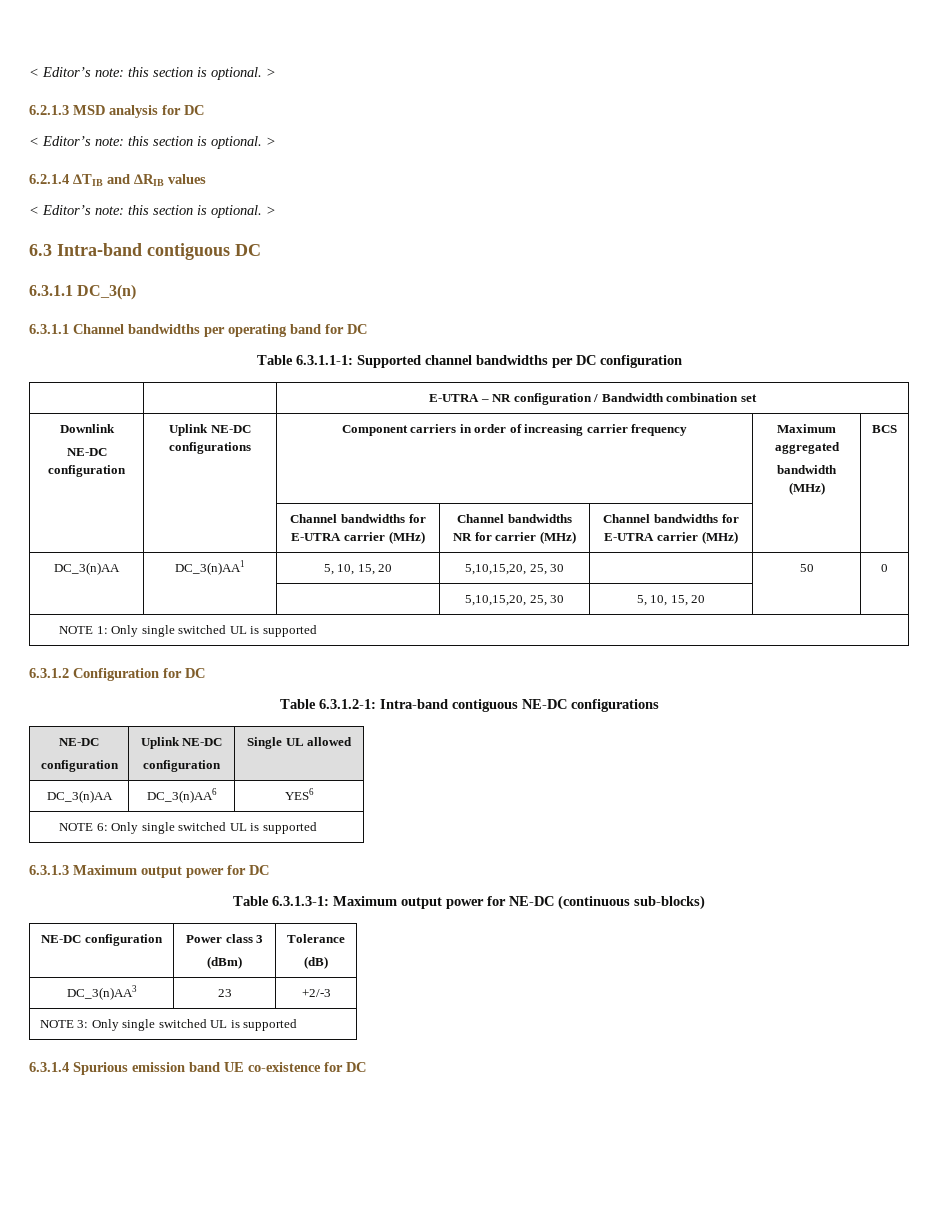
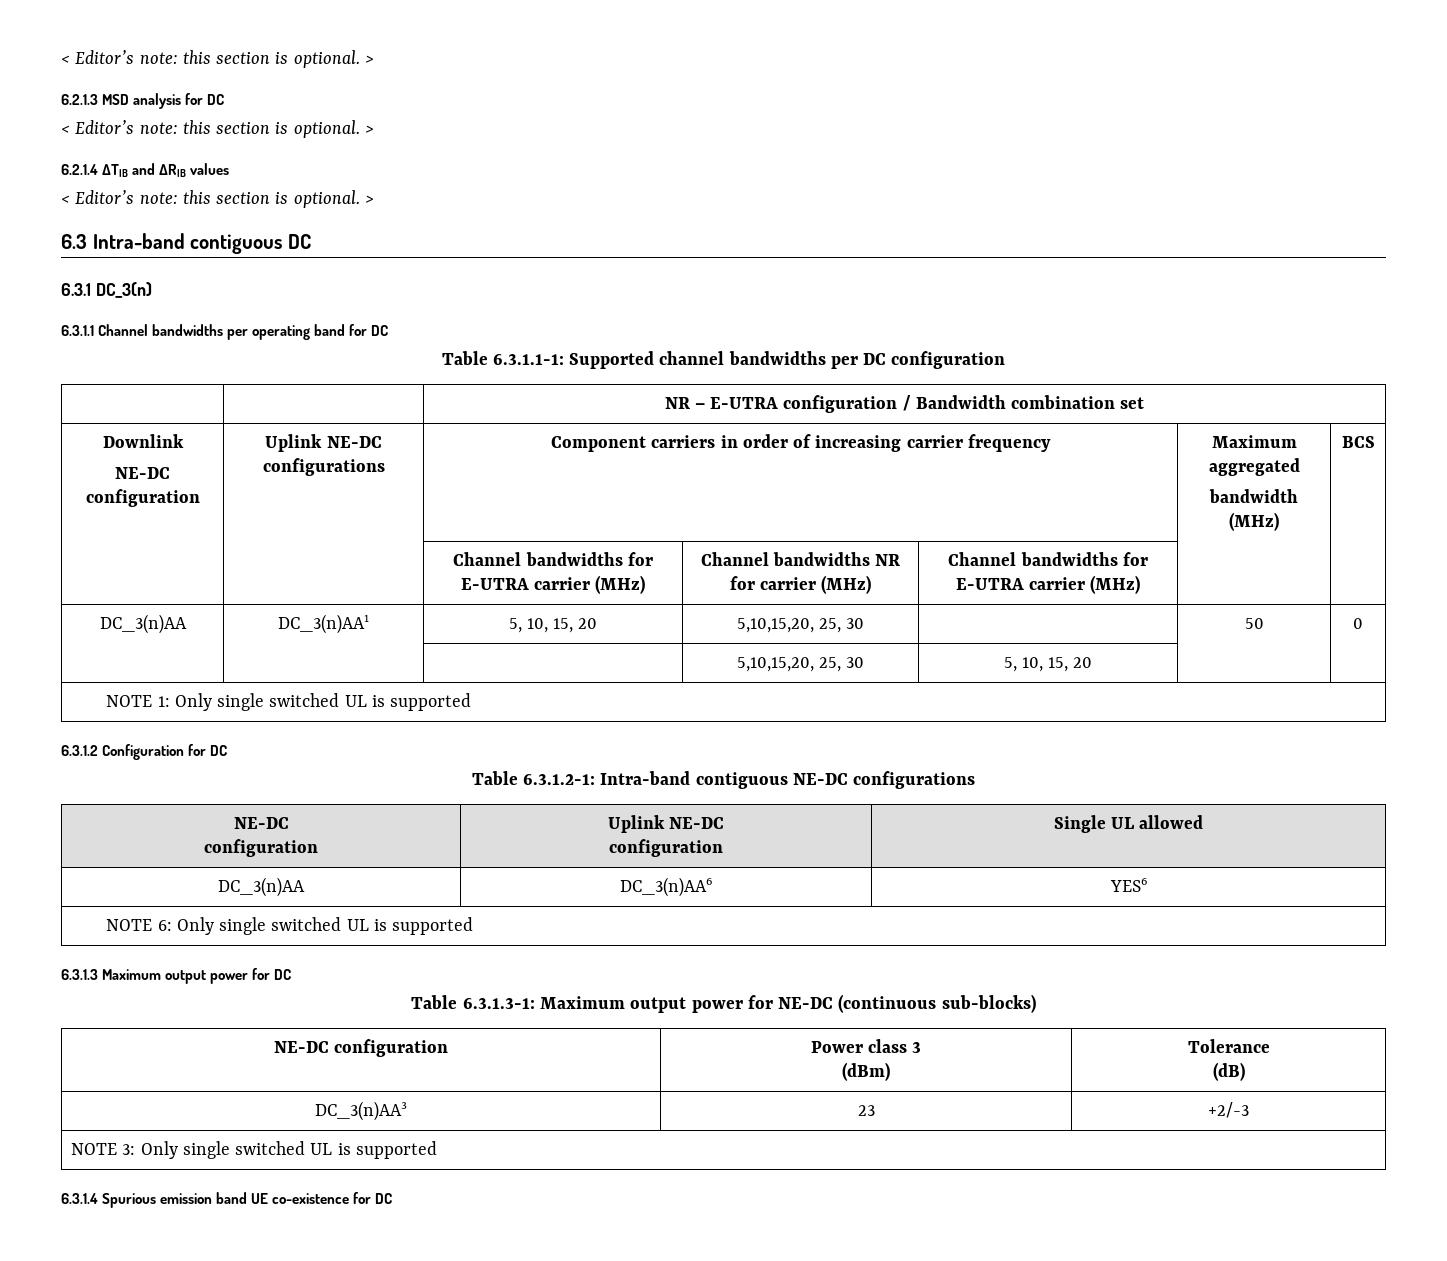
[29,285,73,296] 6.3.1.1 -> [61,283,91,296] 6.3.1
[429,394,512,402] E-UTRA – NR -> [664,397,779,409] NR – E-UTRA

